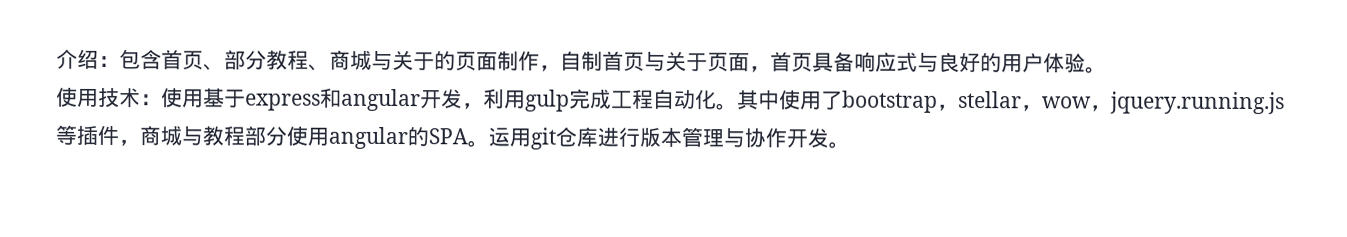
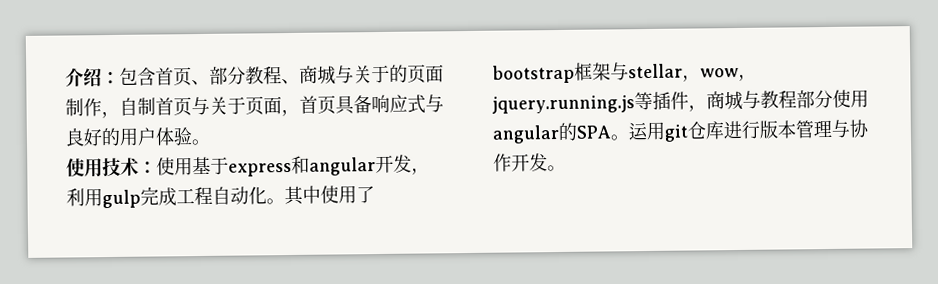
[937,103,959,111] ， -> [574,62,629,81] 框架与

